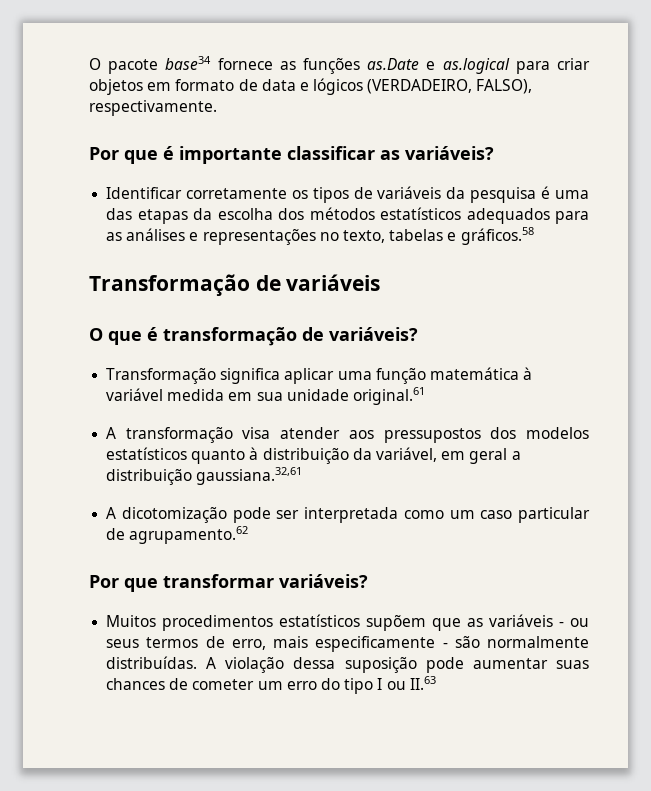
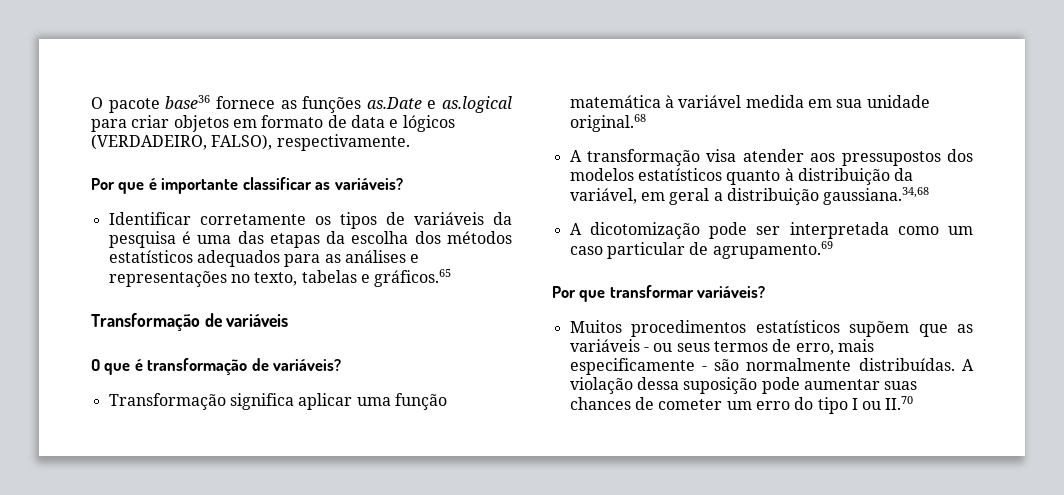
[165,56,212,70] base34 -> [165,95,211,109] base36
[460,227,534,245] gráficos.58 -> [374,269,452,287] gráficos.65
[352,387,425,405] original.61 -> [569,114,646,132] original.68
[196,467,303,485] gaussiana.32,61 -> [823,187,930,205] gaussiana.34,68
[129,526,249,544] agrupamento.62 -> [712,241,833,259] agrupamento.69
[409,676,436,690] II.63 -> [885,396,914,410] II.70

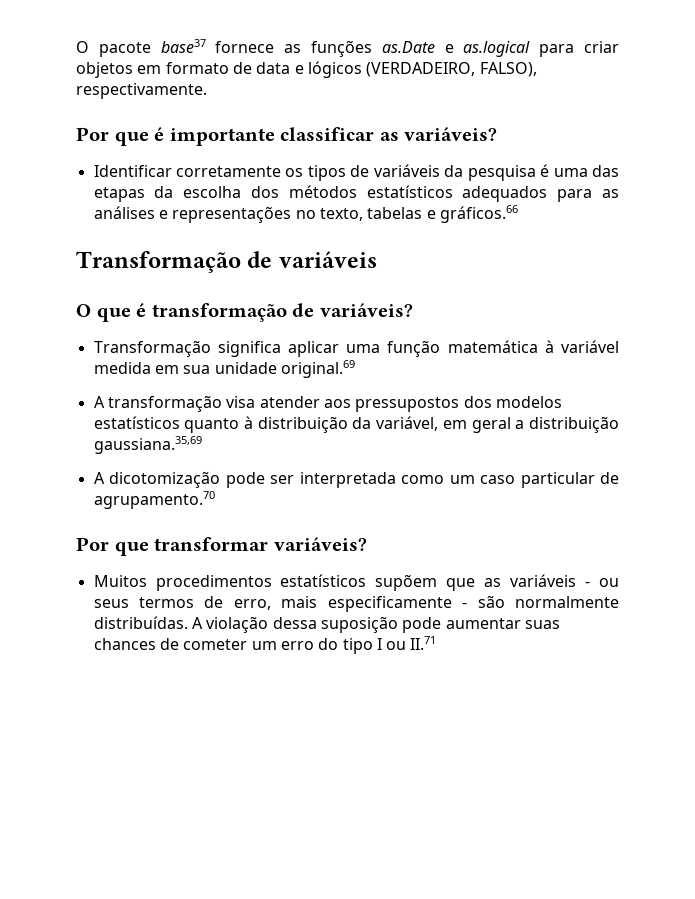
[165,95,211,109] base36 -> [160,39,206,53] base37
[374,269,452,287] gráficos.65 -> [439,205,518,223] gráficos.66
[569,114,646,132] original.68 -> [280,360,355,378] original.69
[823,187,930,205] gaussiana.34,68 -> [93,436,202,454] gaussiana.35,69
[712,241,833,259] agrupamento.69 -> [93,491,215,509] agrupamento.70
[885,396,914,410] II.70 -> [410,636,437,650] II.71

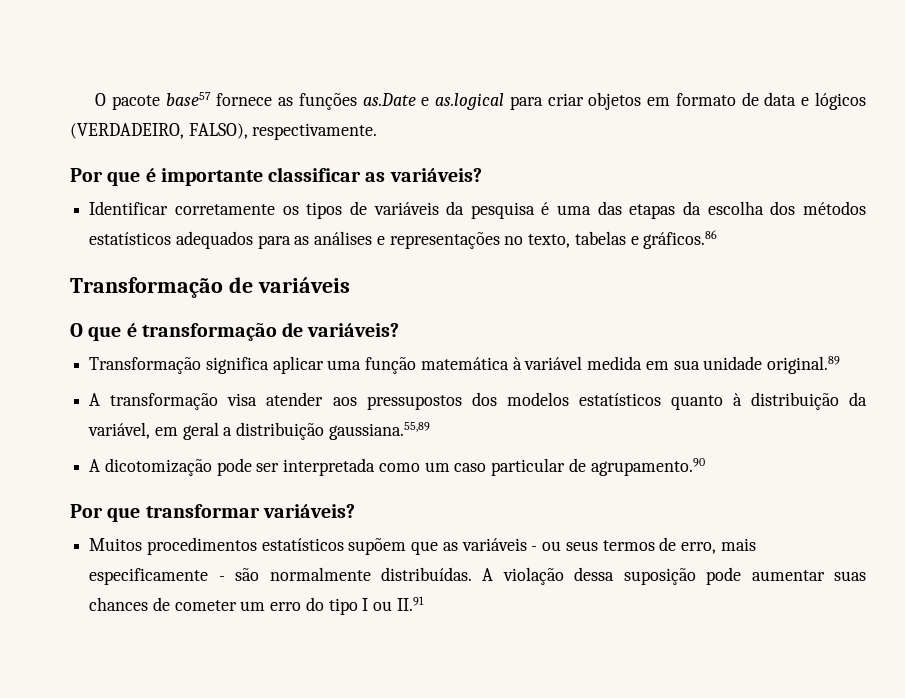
[160,39,206,53] base37 -> [165,92,211,106] base57
[439,205,518,223] gráficos.66 -> [643,230,718,249] gráficos.86
[280,360,355,378] original.69 -> [766,356,840,374] original.89
[93,436,202,454] gaussiana.35,69 -> [328,422,430,440] gaussiana.55,89
[93,491,215,509] agrupamento.70 -> [590,458,705,476] agrupamento.90
[410,636,437,650] II.71 -> [396,596,424,611] II.91

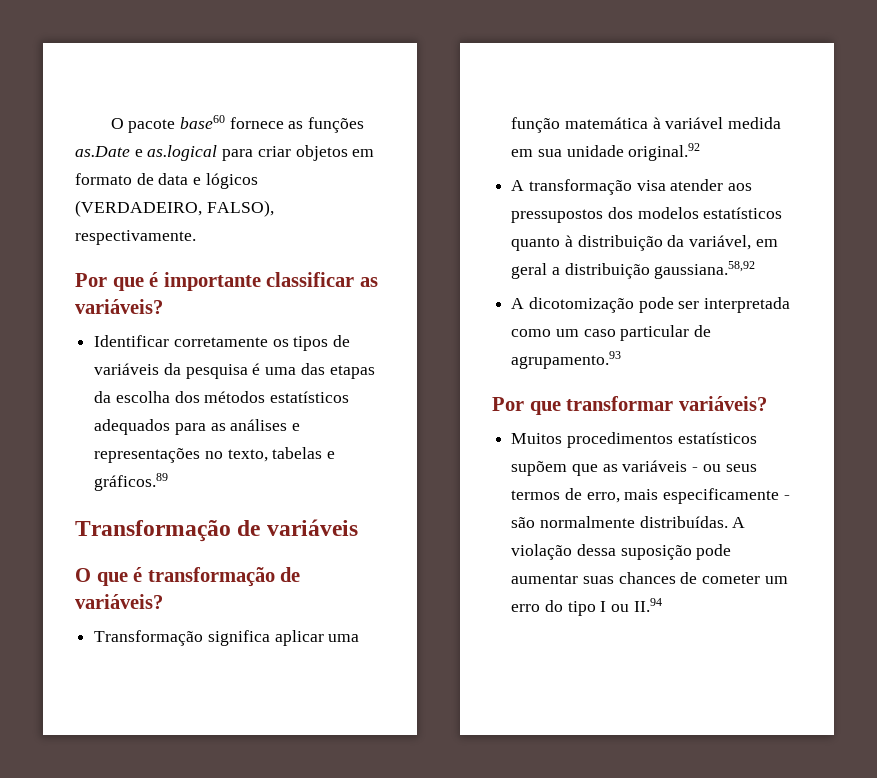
[165,92,211,106] base57 -> [179,115,225,129] base60
[643,230,718,249] gráficos.86 -> [94,473,169,491] gráficos.89
[766,356,840,374] original.89 -> [628,143,701,161] original.92
[328,422,430,440] gaussiana.55,89 -> [654,261,756,279] gaussiana.58,92
[590,458,705,476] agrupamento.90 -> [511,351,622,369] agrupamento.93
[396,596,424,611] II.91 -> [633,598,662,612] II.94

